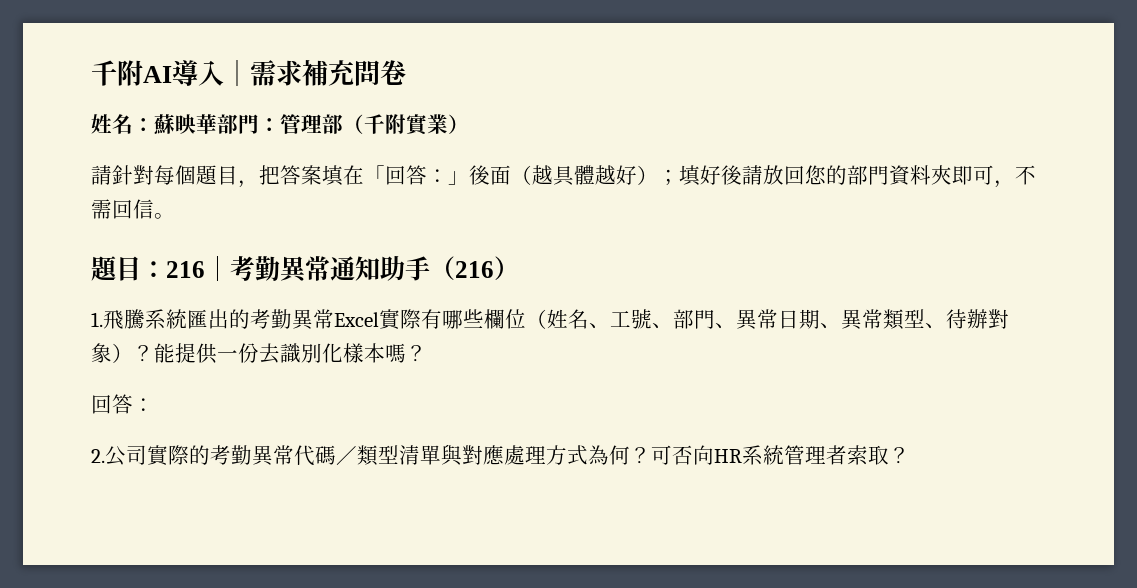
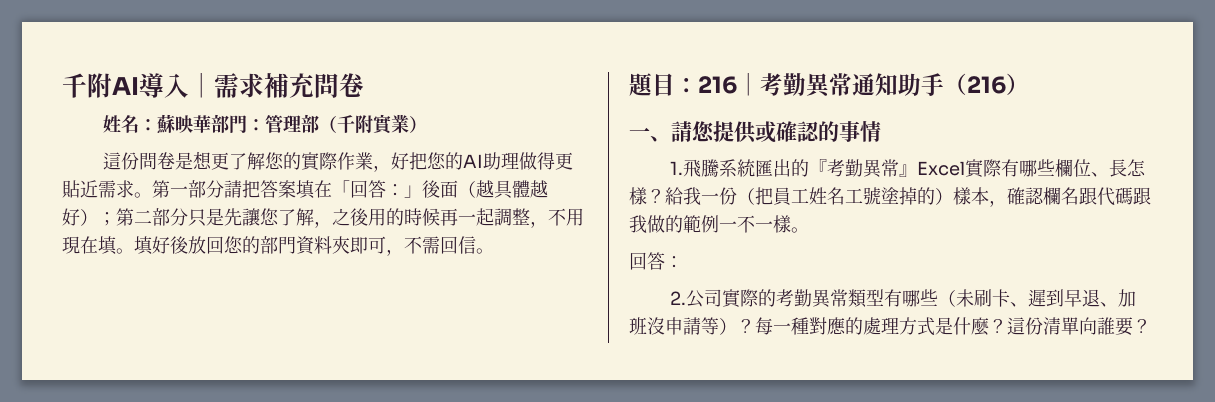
[91,165,259,188] 請針對每個題目， -> [103,151,574,172] [62,180,242,198] 這份問卷是想更了解您的實際作業，好把您的AI助理做得更貼近需求。第一部分請
[679,165,763,186] 填好後請 -> [116,208,584,228] [62,236,189,255] 第二部分只是先讓您了解，之後用的時候再一起調整，不用現在填。填好後
(519, 268) none -> [629,121,881,144] // 一、請您提供或確認的事情
[250,309,334,330] 考勤異常 -> [809,159,918,178] 『考勤異常』
[526,309,1009,330] [91,343,427,364] （姓名、工號、部門、異常日期、異常類型、待辦對象）？能提供一份去識別化樣本嗎？ -> [1091,159,1147,177] [629,187,1151,207] [629,215,809,233] 、長怎樣？給我一份（把員工姓名工號塗掉的）樣本，確認欄名跟代碼跟我做的範例一不一樣。
[294,444,889,466] 代碼／類型清單與對應處理方式為何？可否向HR系統管理者索取 -> [848,289,1137,308] [629,317,1133,336] 類型有哪些（未刷卡、遲到早退、加班沒申請等）？每一種對應的處理方式是什麼？這份清單向誰要

